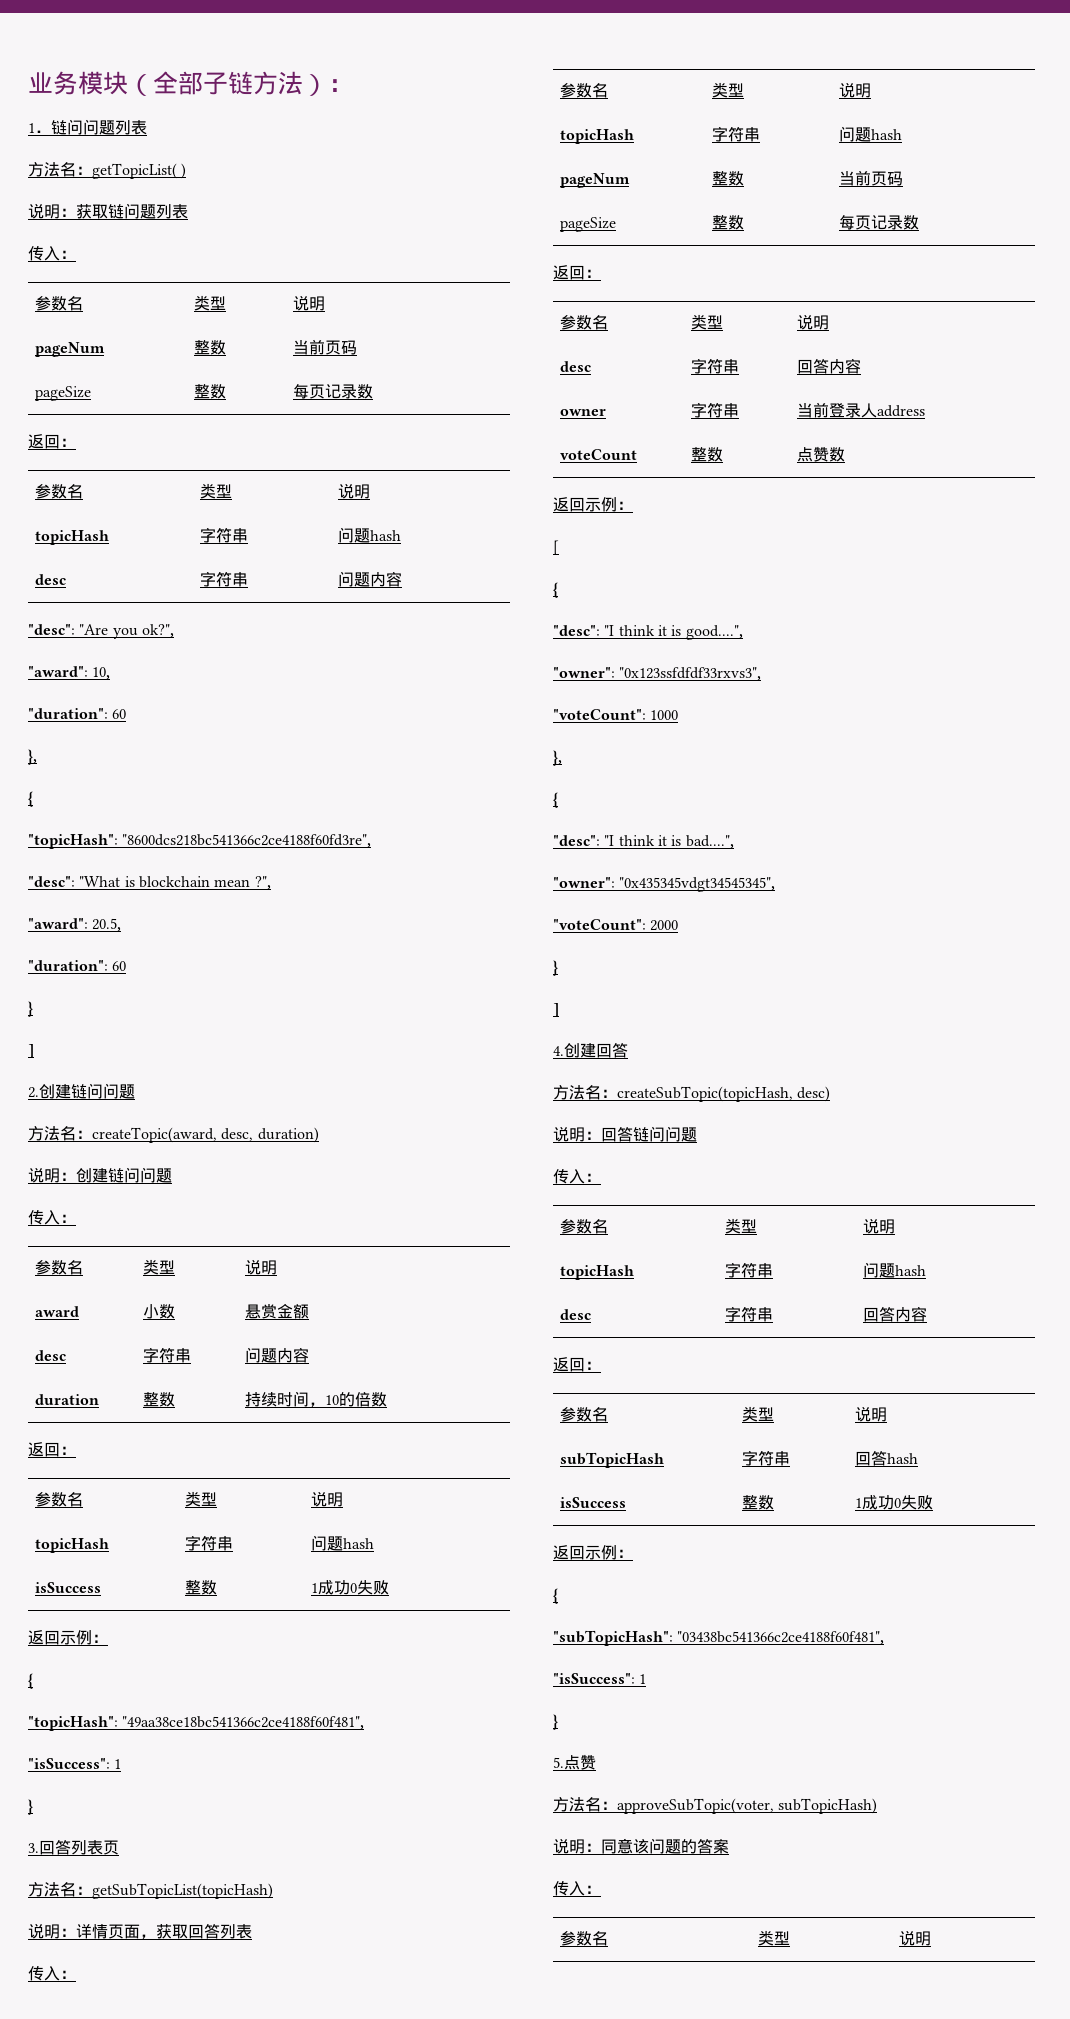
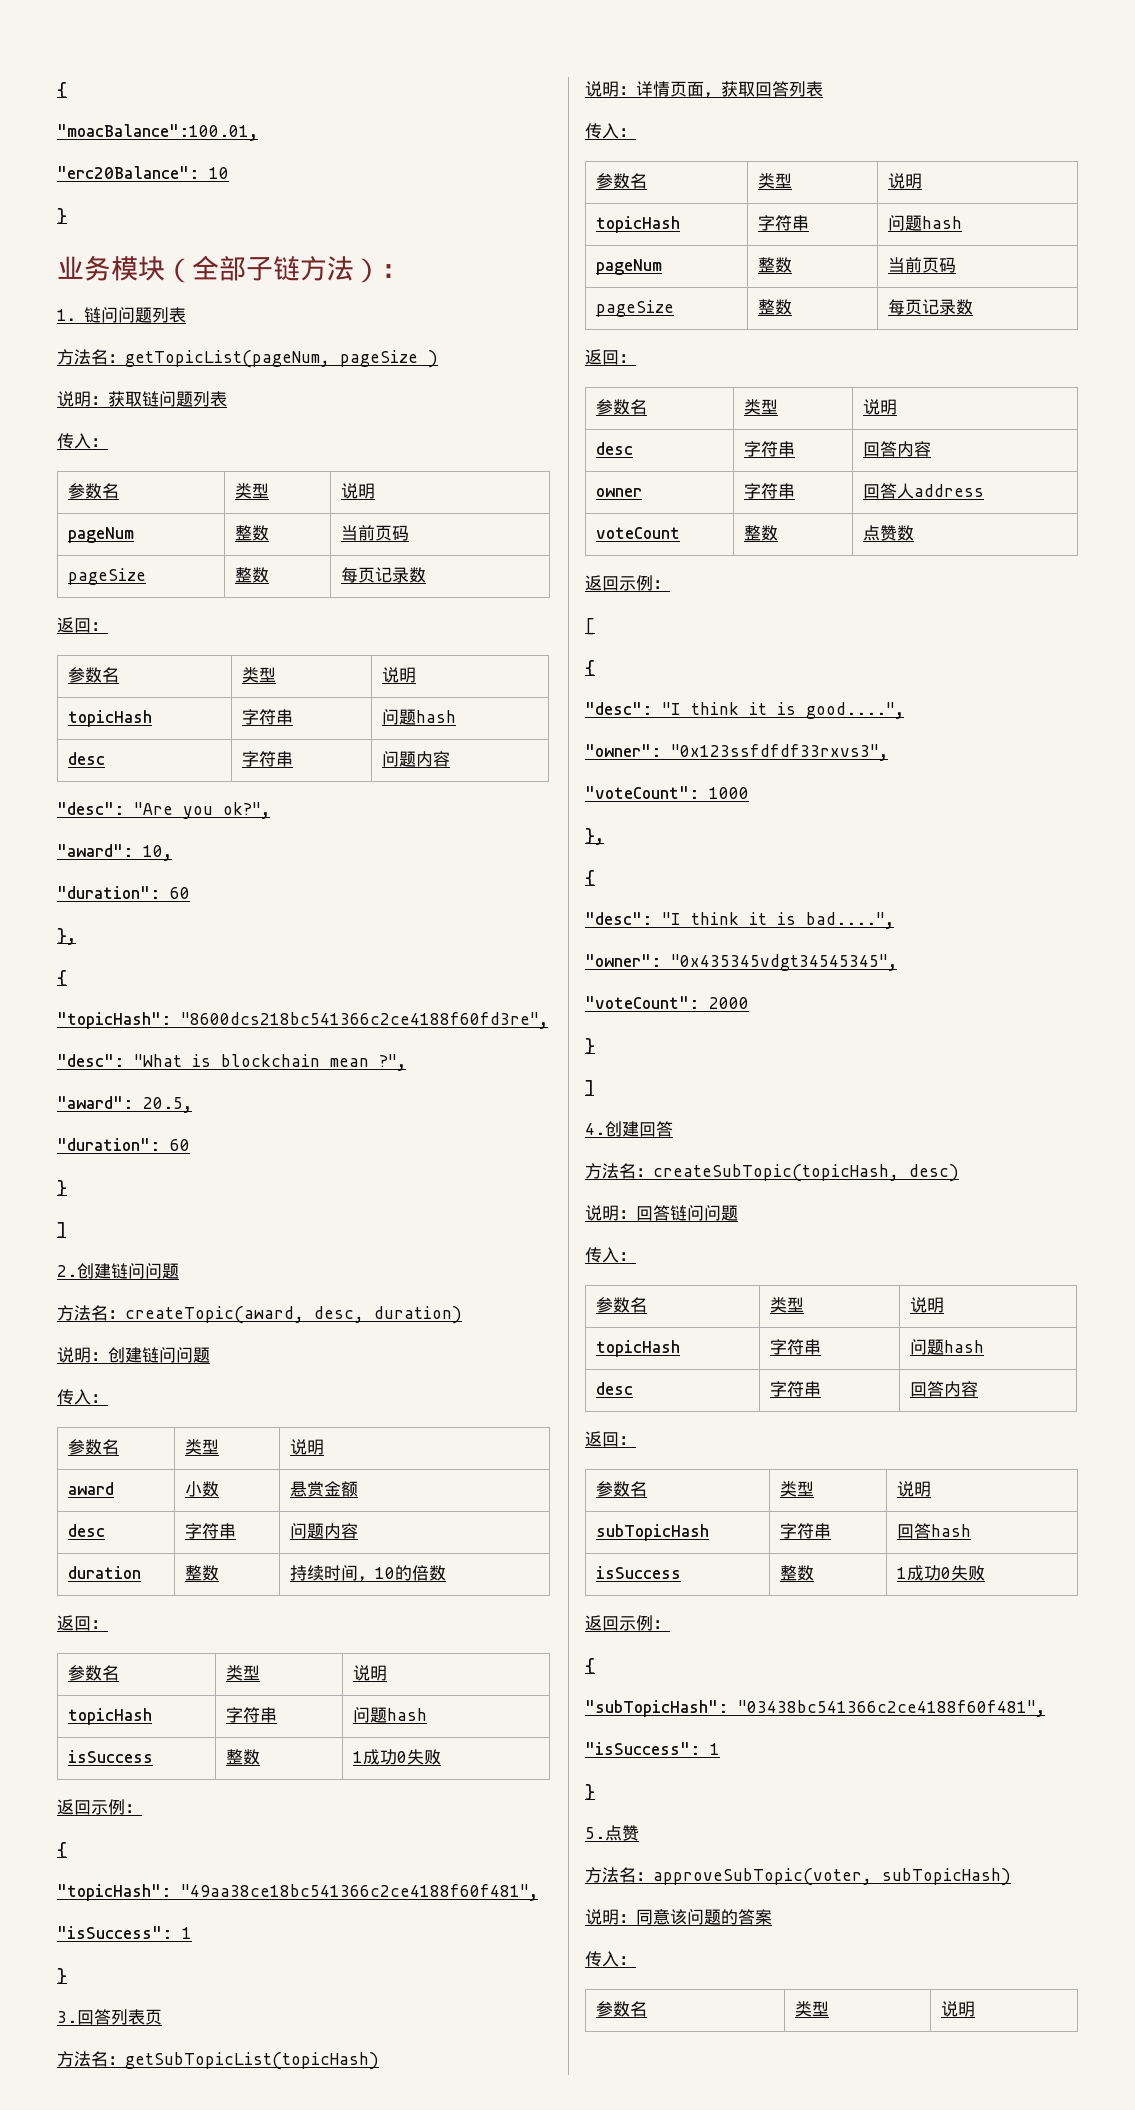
(28, 82) none -> [57,82,67,98] [57,124,258,141] [57,166,229,179] [57,208,67,224] { // "moacBalance":100.01, // "erc20Balance": 10 // } //
[92,163,177,179] getTopicList( -> [125,350,418,368] getTopicList(pageNum, pageSize
[796,402,861,418] 当前登录 -> [863,483,898,499] 回答

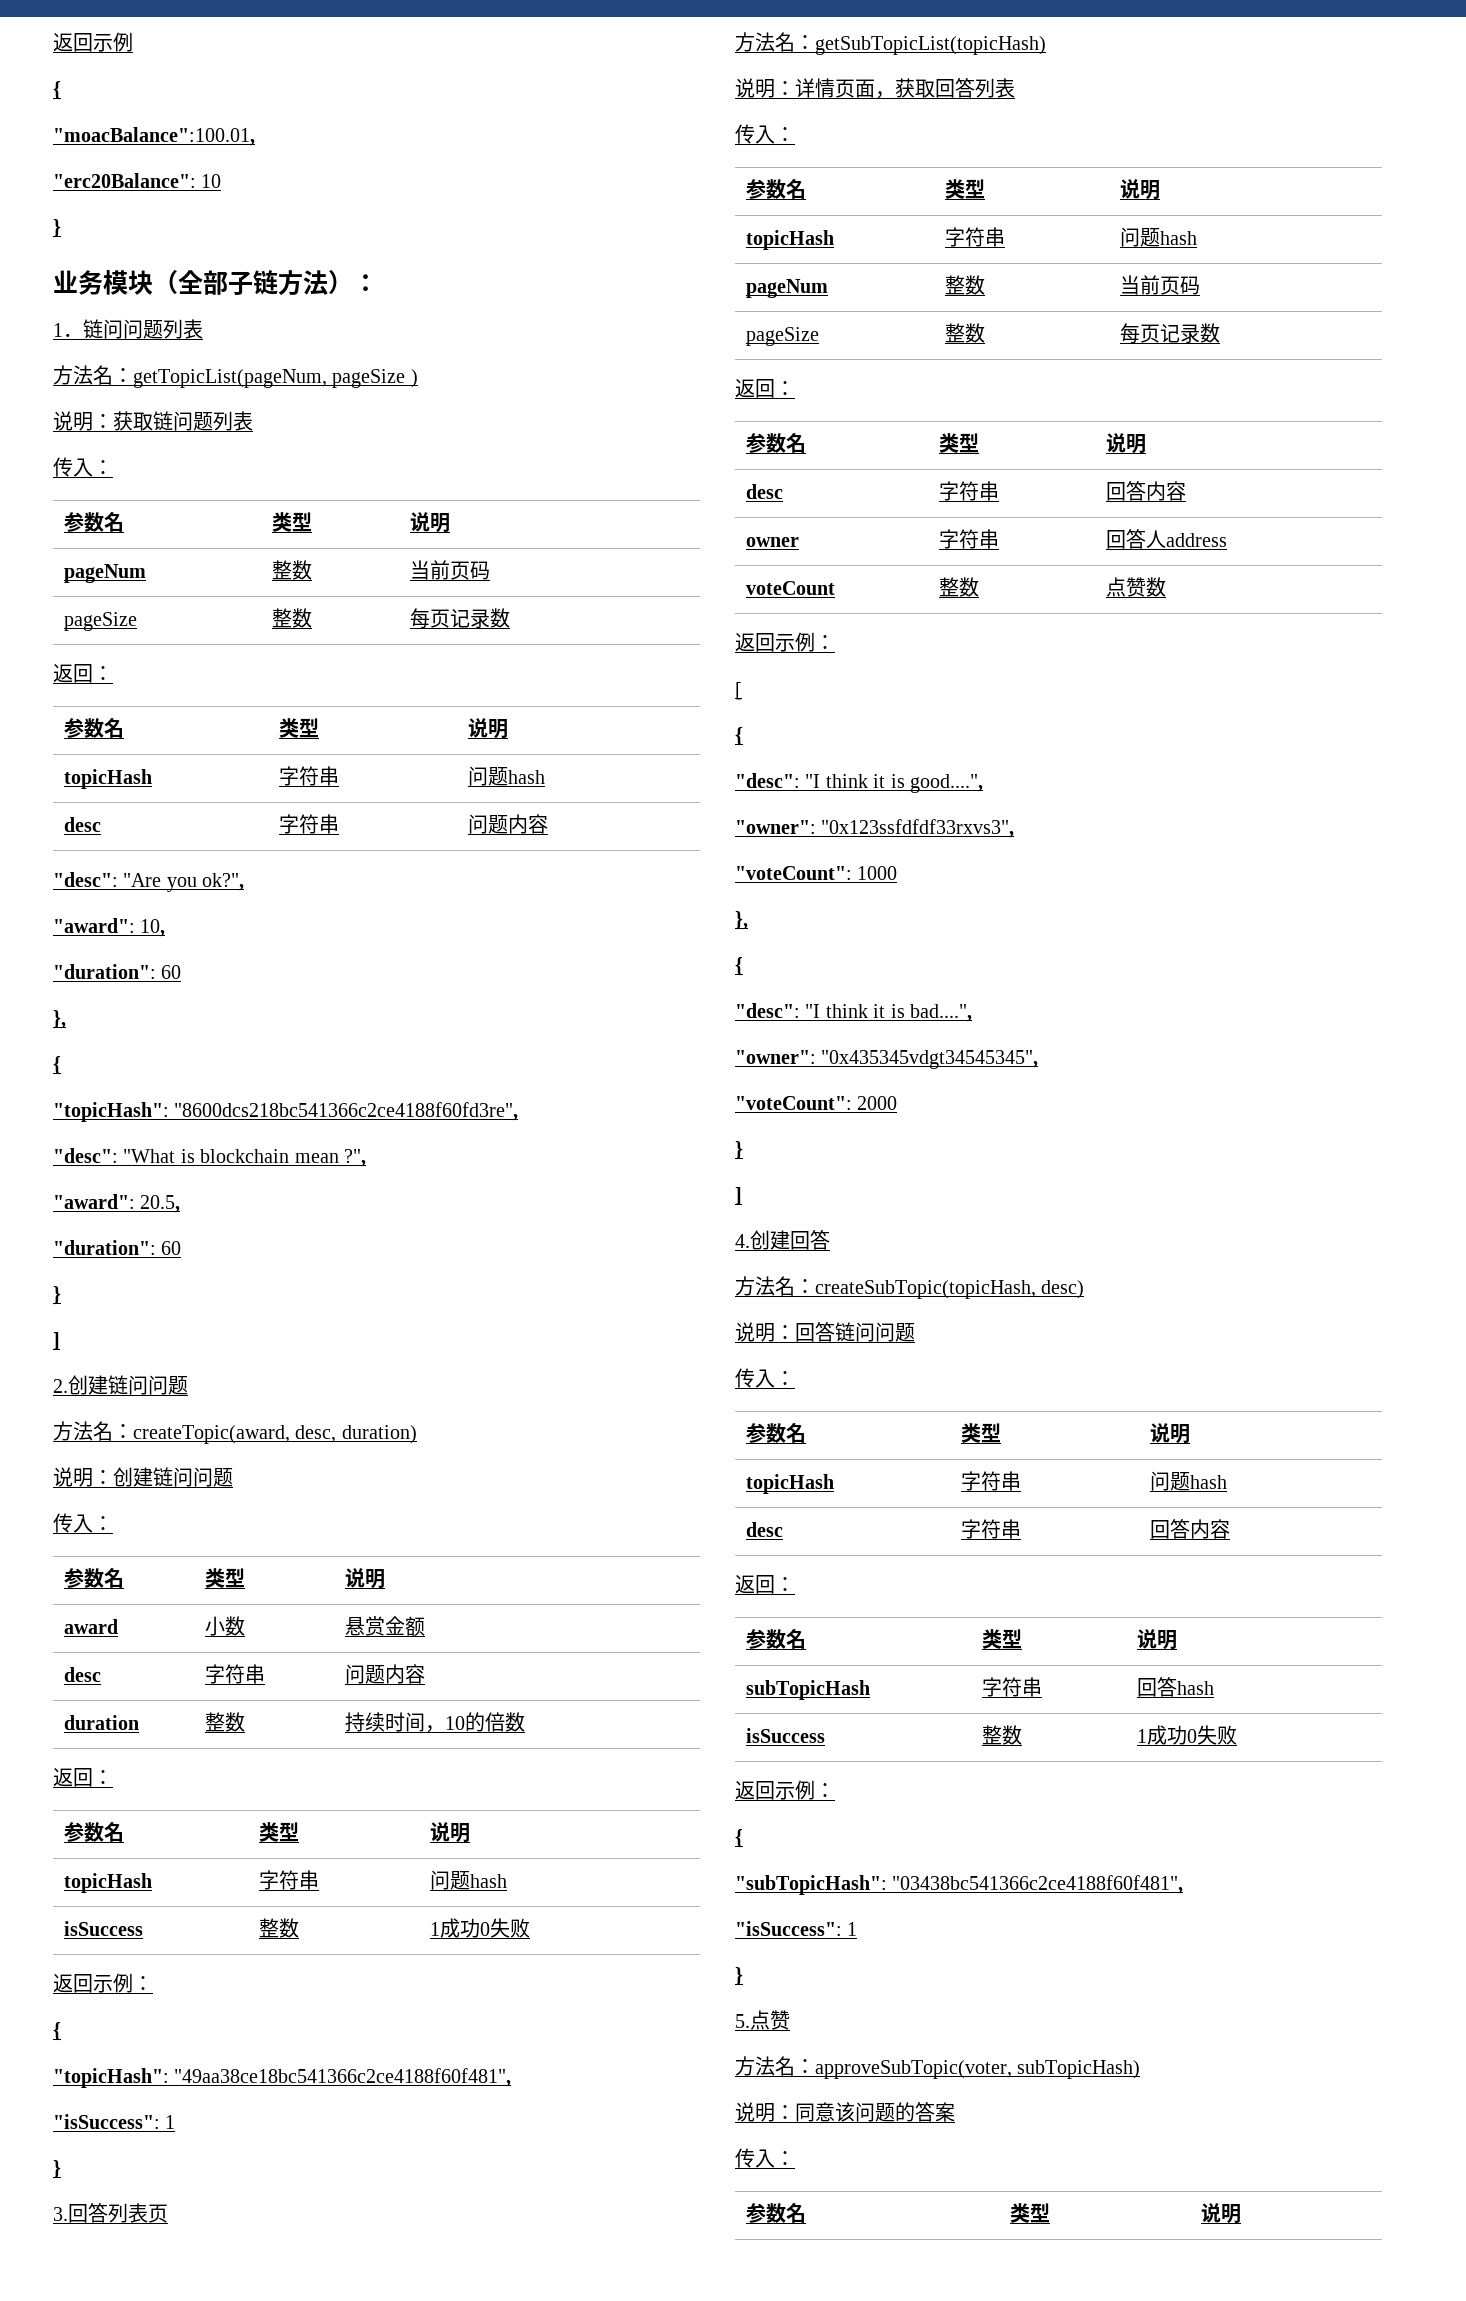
(57, 90) none -> [53,32,133,52] 返回示例 //

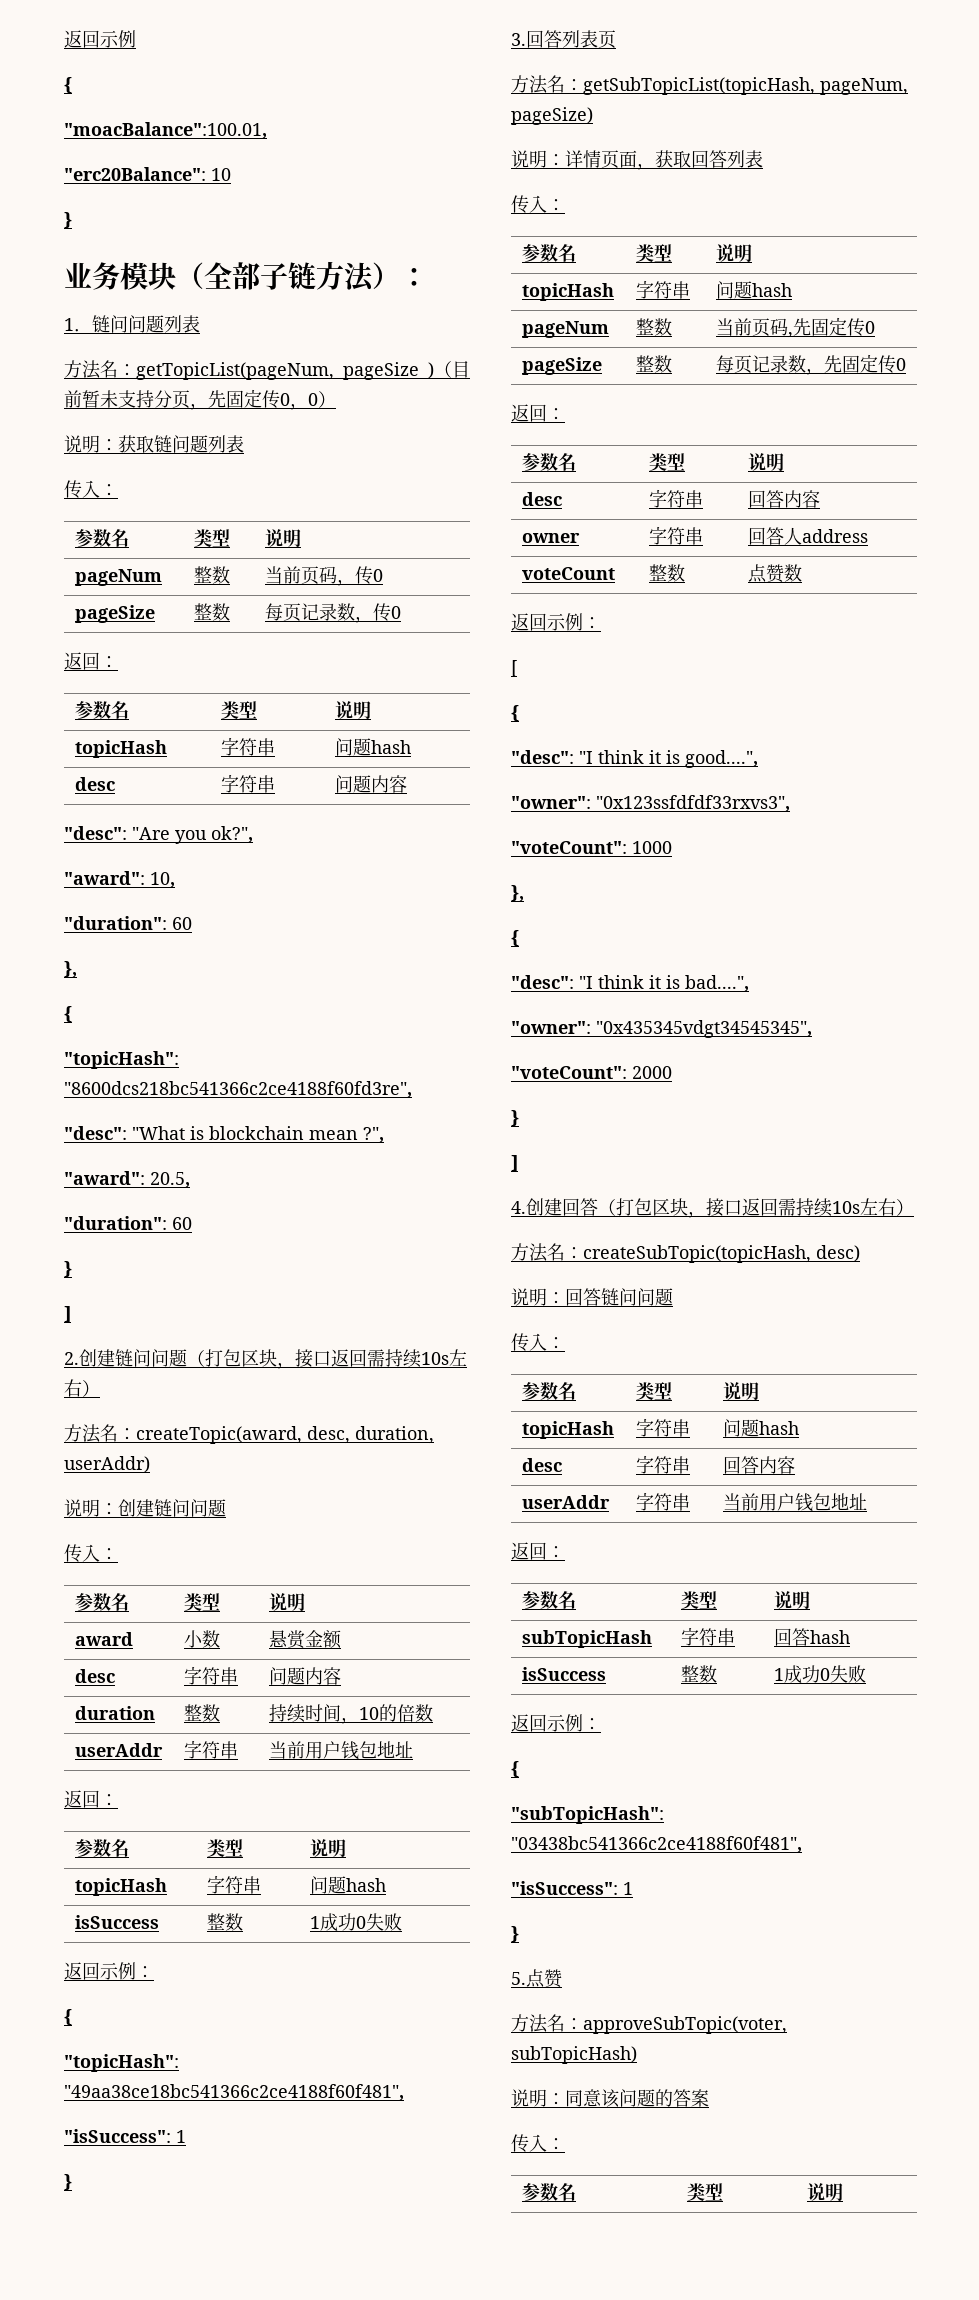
(418, 378) none -> [434,361,470,378] [64,389,336,410] （目前暂未支持分页，先固定传0，0）
[63,612,137,631] [271,608,312,628] [409,608,510,629] // pageSize | 整数 | 每页记录数 -> [336,566,383,586] [74,605,155,623] [193,603,230,621] [264,603,401,623] ，传0 // pageSize | 整数 | 每页记录数，传0
(188, 1385) none -> [187,1349,467,1369] [64,1379,100,1397] （打包区块，接口返回需持续10s左右）
[341,1425,417,1444] duration) -> [355,1426,434,1444] [64,1456,150,1473] duration, userAddr)
(525, 1722) none -> [74,1743,163,1757] [183,1740,238,1759] [268,1741,413,1760] // userAddr | 字符串 | 当前用户钱包地址
[815,36,1046,55] getSubTopicList(topicHash) -> [583,77,908,95] [511,107,593,125] getSubTopicList(topicHash, pageNum, pageSize)
[745,327,819,346] [944,323,985,343] [1119,323,1220,344] // pageSize | 整数 | 每页记录数 -> [787,317,875,338] [521,357,602,375] [635,355,672,373] [715,354,906,375] ,先固定传0 // pageSize | 整数 | 每页记录数，先固定传0
(830, 1240) none -> [598,1198,914,1218] （打包区块，接口返回需持续10s左右）
(1230, 1529) none -> [521,1495,610,1509] [635,1492,690,1511] [722,1493,867,1512] // userAddr | 字符串 | 当前用户钱包地址

